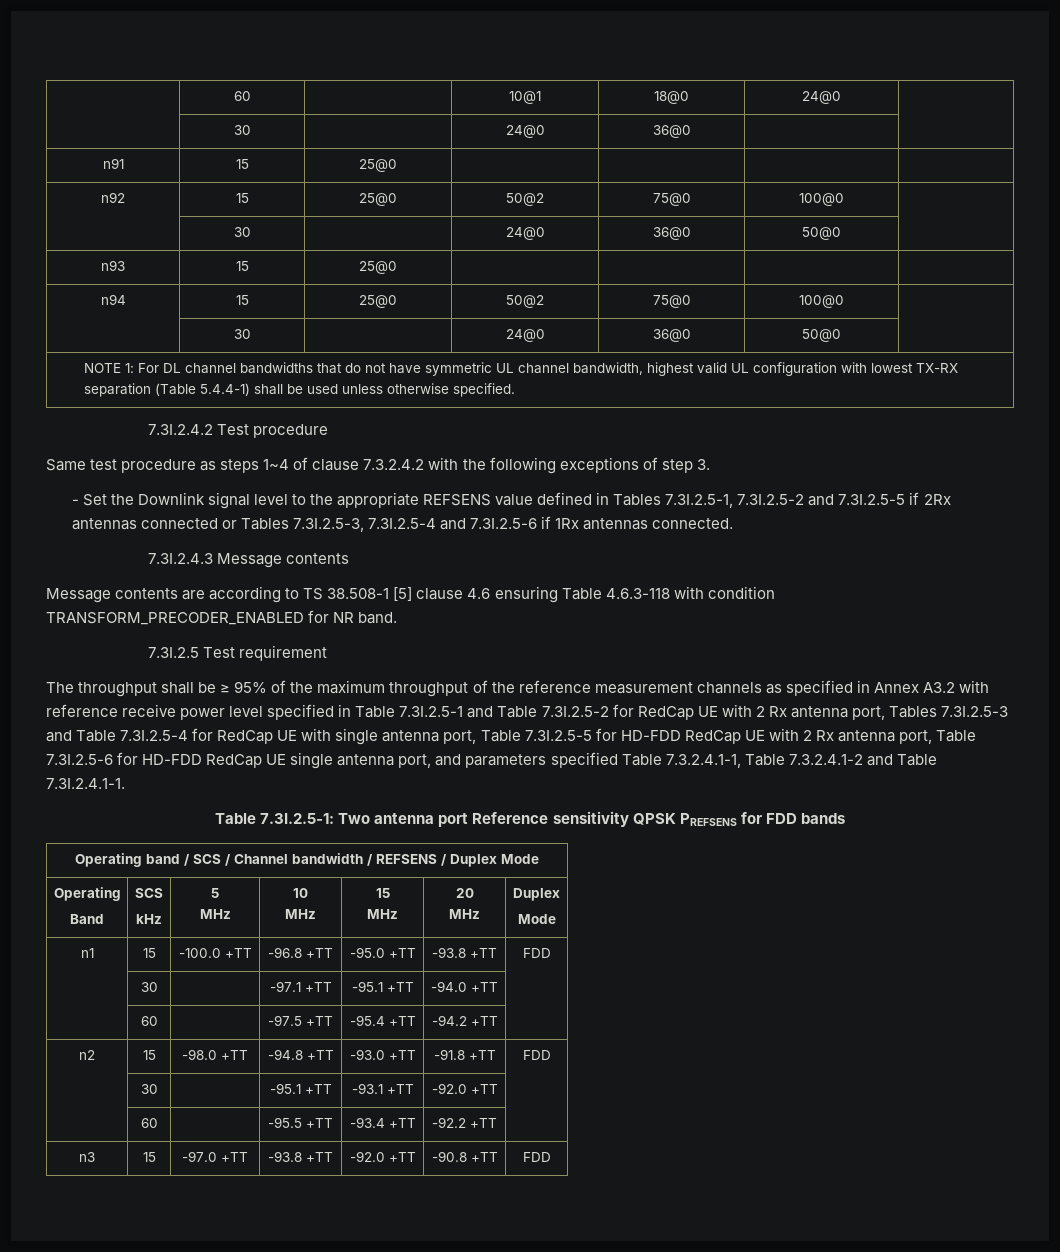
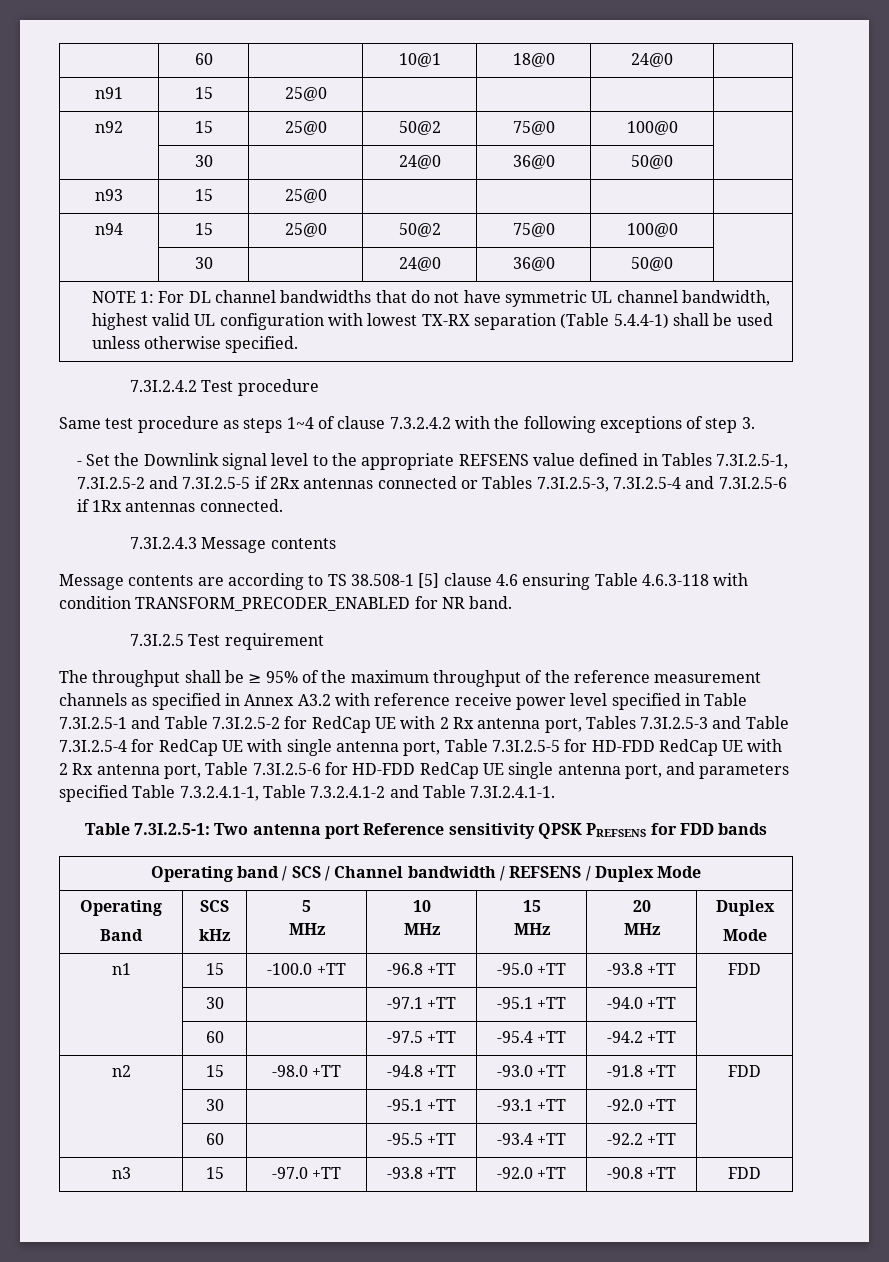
[233,125,251,135] [505,125,545,138] [652,125,691,138] // | 30 | | 24@0 | 36@0 | | -> (673, 60) none

